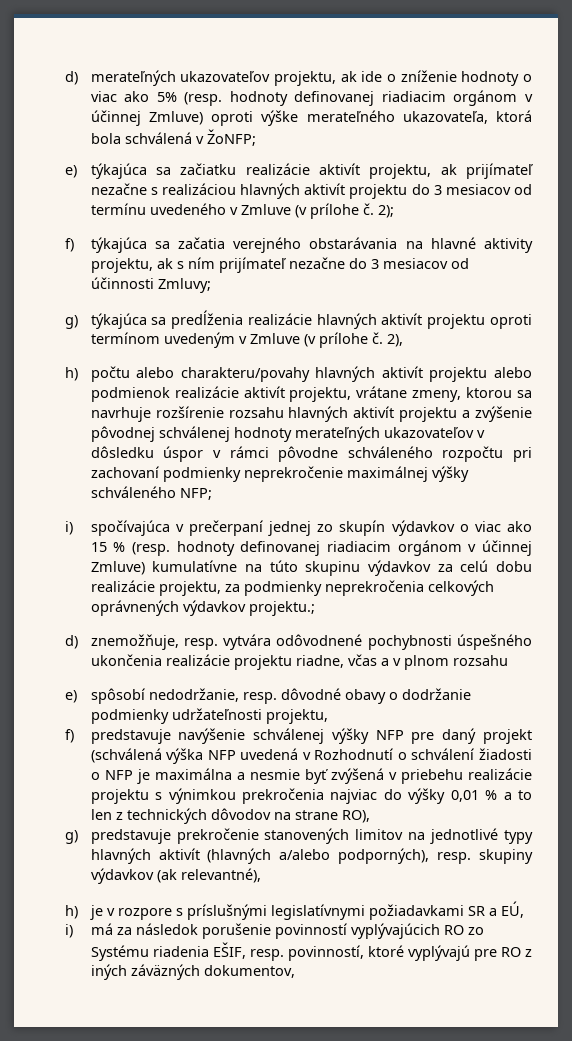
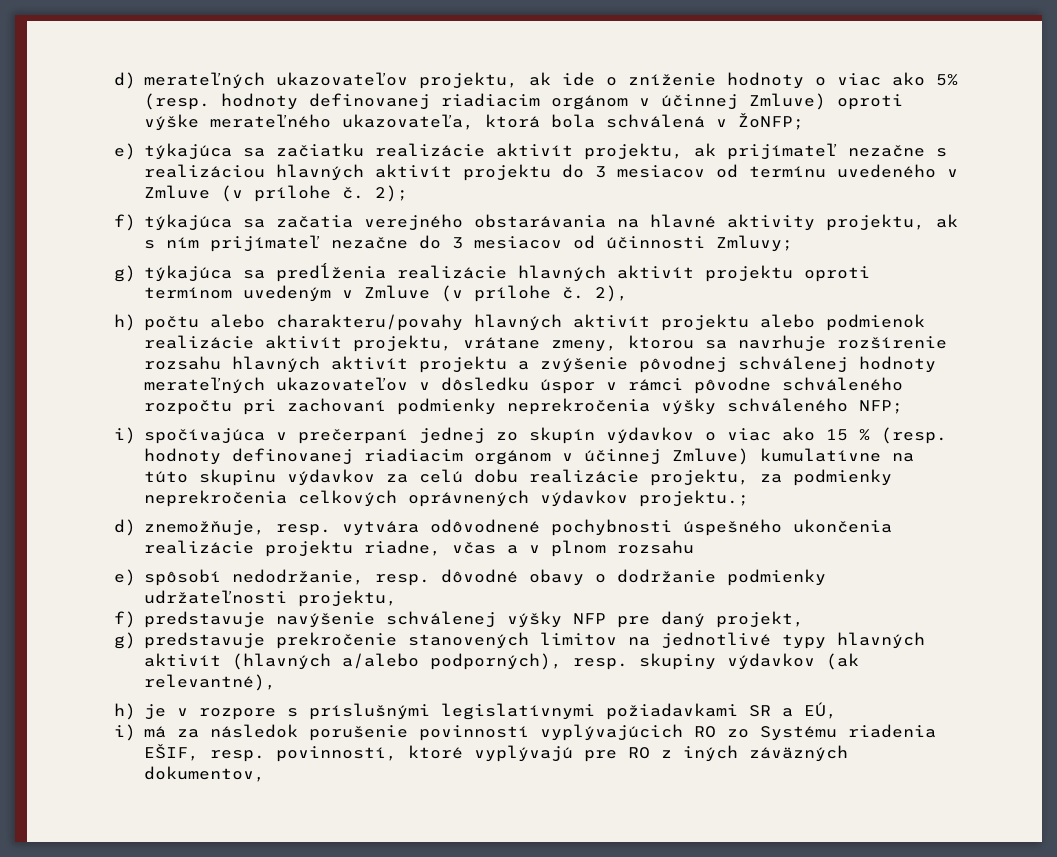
[243,466,428,482] neprekročenie maximálnej -> [506,398,650,415] neprekročenia
[482,729,532,744] [90,748,532,764] [90,768,532,784] [90,788,532,804] [90,808,370,824] projekt (schválená výška NFP uvedená v Rozhodnutí o schválení žiadosti o NFP je maximálna a nesmie byť zvýšená v priebehu realizácie projektu s výnimkou prekročenia najviac do výšky 0,01 % a to len z technických dôvodov na strane RO), -> [715,611,804,628] projekt,

